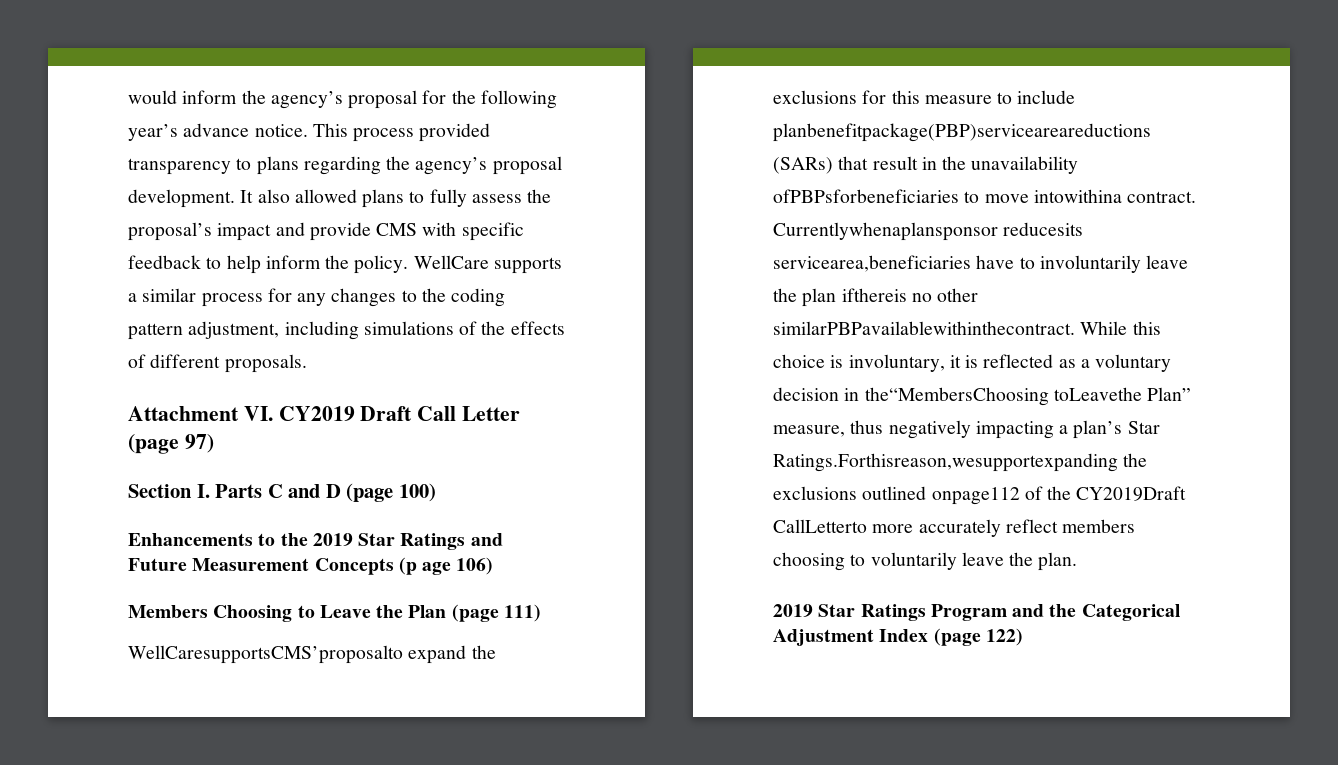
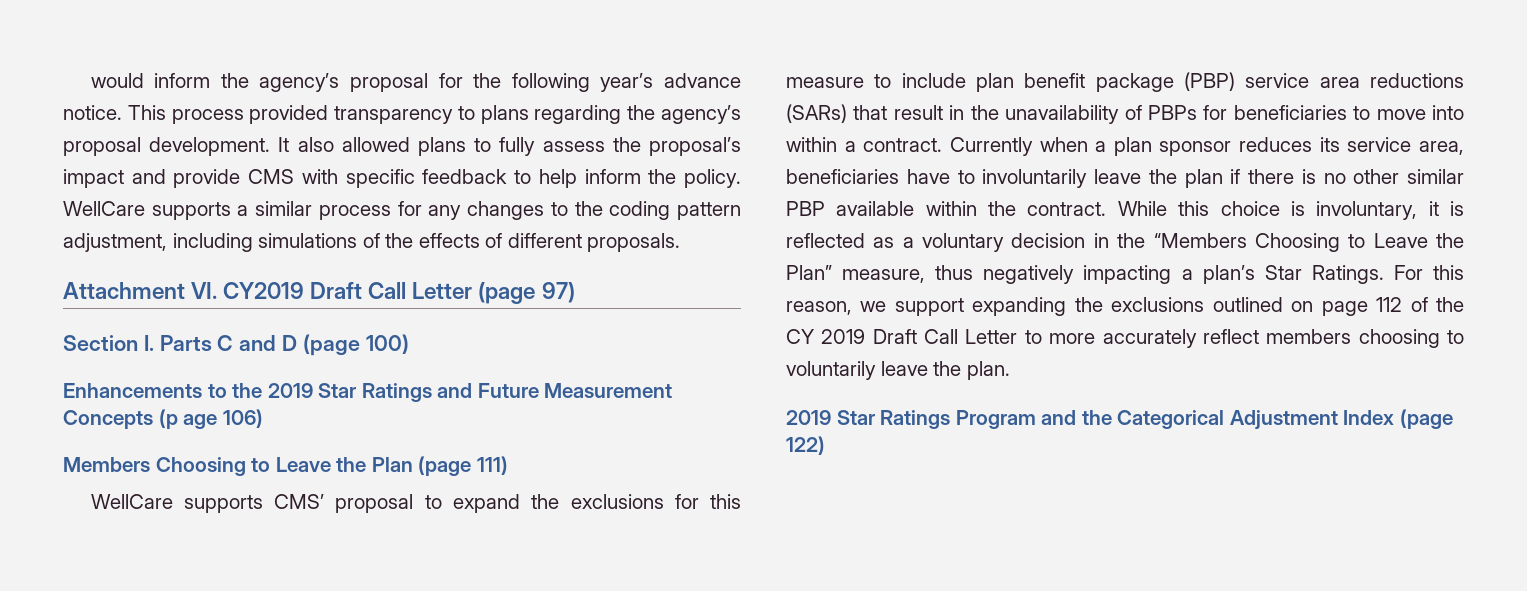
[128,645,403,664] WellCaresupportsCMS’proposalto -> [90,494,442,513] WellCare supports CMS’ proposal to
[773,123,1151,142] planbenefitpackage(PBP)serviceareareductions -> [976,72,1464,92] plan benefit package (PBP) service area reductions
[773,189,1197,203] [773,222,1084,241] [773,255,971,272] ofPBPsforbeneficiaries to move intowithina contract. Currentlywhenaplansponsor reducesits servicearea,beneficiaries -> [1124,105,1464,120] [786,137,1464,156] [786,169,899,184] of PBPs for beneficiaries to move into within a contract. Currently when a plan sponsor reduces its service area, beneficiaries
[841,288,979,302] [773,321,1075,335] ifthereis no other similarPBPavailablewithinthecontract. -> [1230,169,1464,184] [786,201,1107,216] if there is no other similar PBP available within the contract.
[864,387,1142,406] the“MembersChoosing toLeavethe -> [1117,233,1464,252] the “Members Choosing to Leave the
[773,453,1148,472] [773,486,1187,505] [773,519,867,533] Ratings.Forthisreason,wesupportexpanding the exclusions outlined onpage112 of the CY2019Draft CallLetterto -> [1311,265,1464,284] [786,297,1464,316] [786,329,1042,344] Ratings. For this reason, we support expanding the exclusions outlined on page 112 of the CY 2019 Draft Call Letter to

